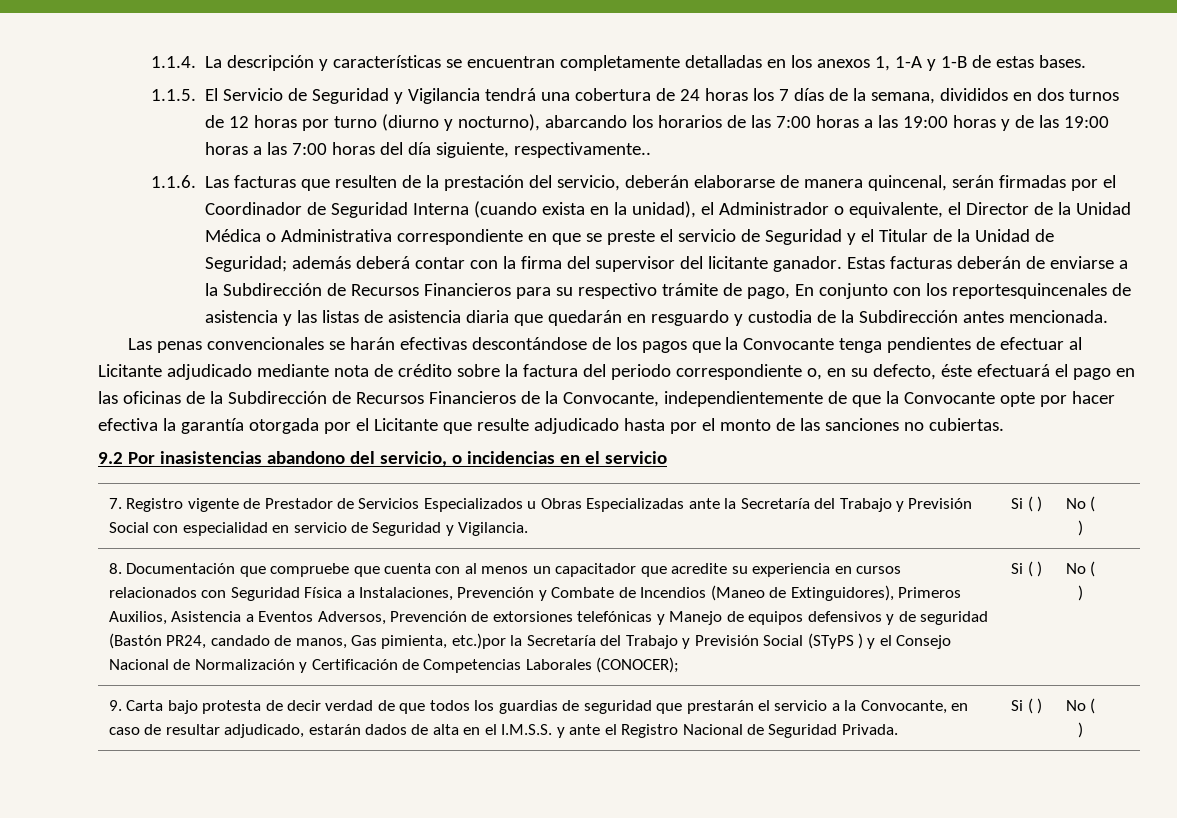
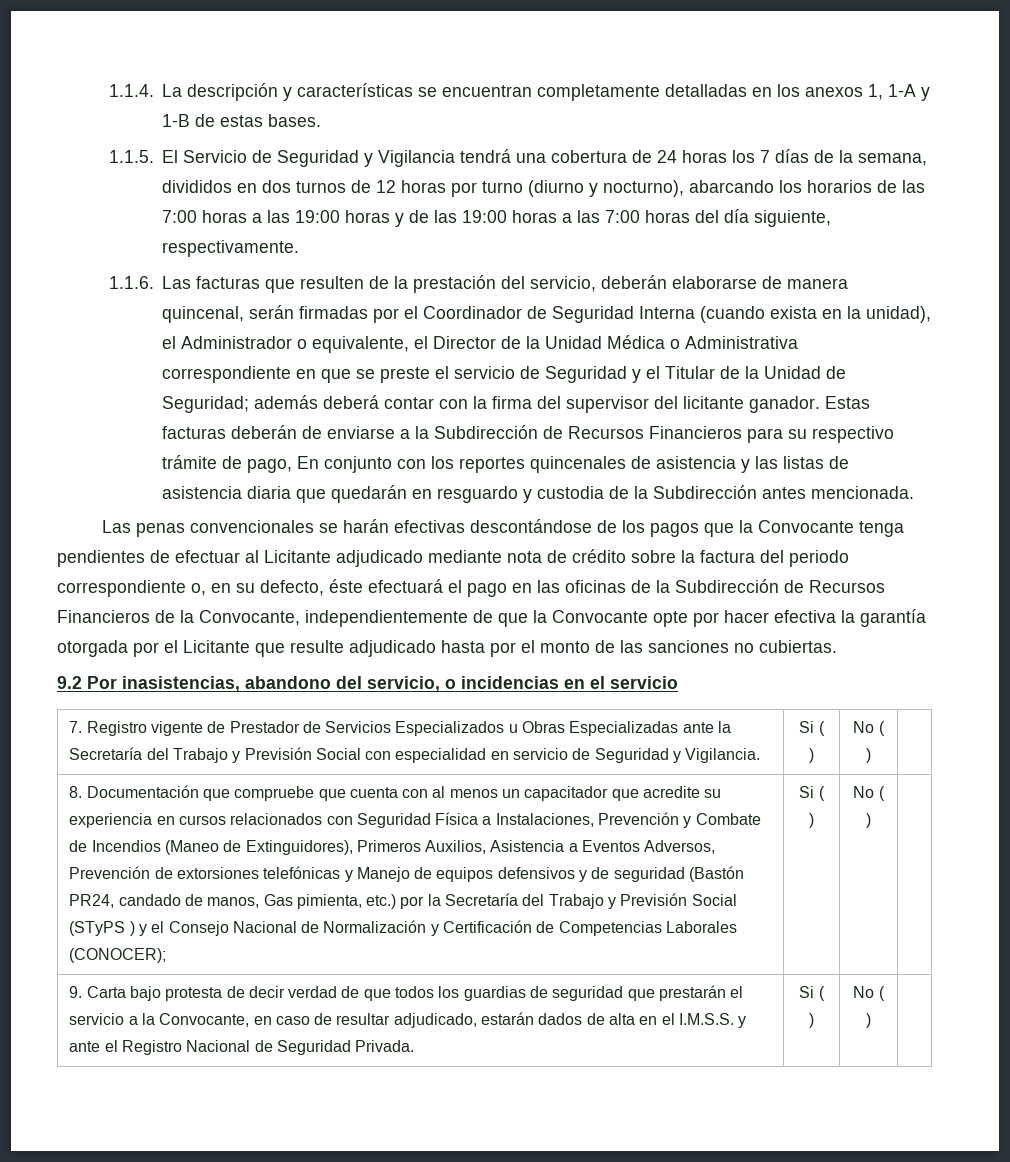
[513,142,651,158] respectivamente.. -> [162,240,300,257] respectivamente.
[951,283,1107,299] reportesquincenales -> [459,456,627,473] reportes quincenales
[159,451,262,464] inasistencias -> [122,676,240,692] inasistencias,
[451,633,506,649] etc.)por -> [366,894,425,909] etc.) por

